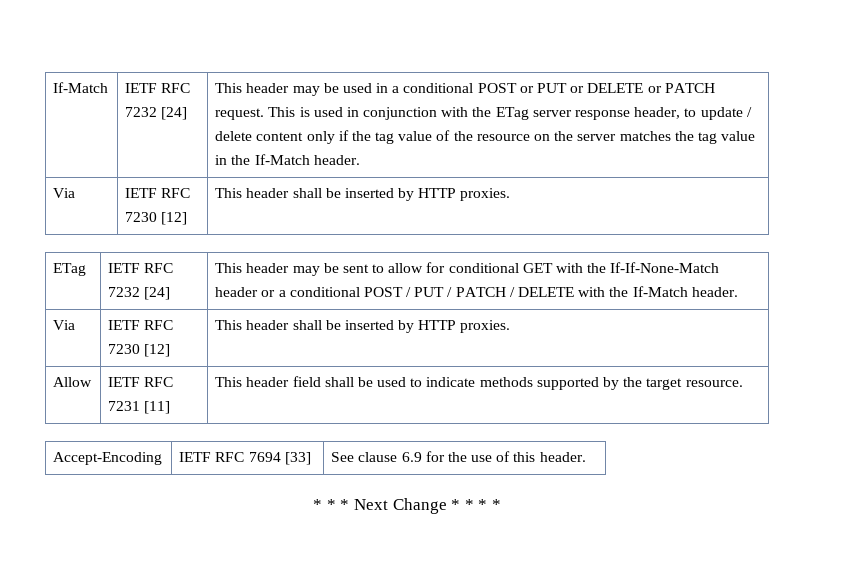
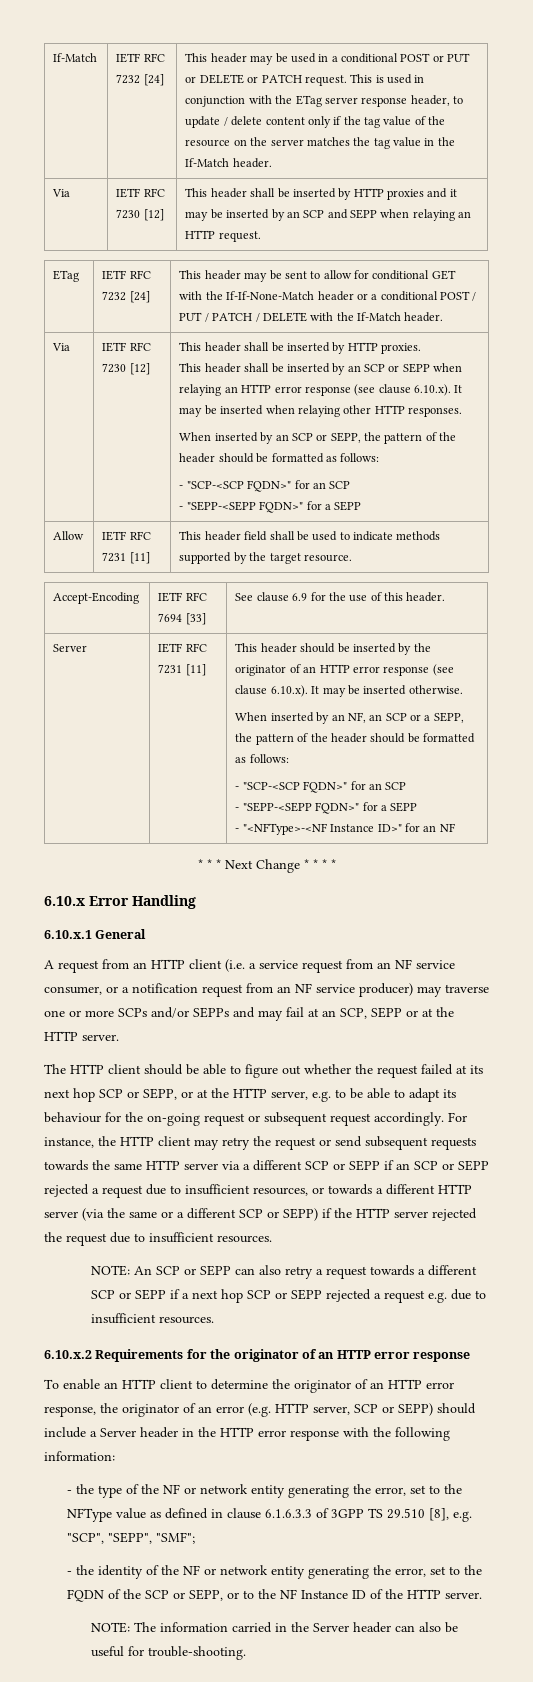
[460,188,511,201] proxies. -> [387,188,457,200] [185,209,472,221] [185,230,261,242] proxies and it may be inserted by an SCP and SEPP when relaying an HTTP request.
(511, 326) none -> [179,363,463,375] [179,384,463,396] [179,405,463,417] [179,432,457,444] [179,453,380,463] [179,480,351,492] [179,501,362,513] // This header shall be inserted by an SCP or SEPP when relaying an HTTP error response (see clause 6.10.x). It may be inserted when relaying other HTTP responses. // When inserted by an SCP or SEPP, the pattern of the header should be formatted as follows: // - "SCP-<SCP FQDN>" for an SCP // - "SEPP-<SEPP FQDN>" for a SEPP
(586, 457) none -> [53,644,88,652] [158,643,207,653] [158,664,206,676] [235,643,431,655] [235,664,454,676] [235,685,463,697] [235,712,464,724] [235,733,476,745] [235,754,289,763] [235,781,407,793] [235,802,418,814] [235,823,455,835] // Server | IETF RFC 7231 [11] | This header should be inserted by the originator of an HTTP error response (see clause 6.10.x). It may be inserted otherwise. // When inserted by an NF, an SCP or a SEPP, the pattern of the header should be formatted as follows: // - "SCP-<SCP FQDN>" for an SCP // - "SEPP-<SEPP FQDN>" for a SEPP // - "<NFType>-<NF Instance ID>" for an NF
(501, 504) none -> [44,895,196,909] [44,929,147,939] [44,959,455,973] [44,983,489,997] [44,1007,454,1021] [44,1031,119,1041] [44,1064,483,1078] [44,1088,456,1102] [44,1112,467,1126] [44,1136,476,1150] [44,1160,489,1171] [44,1184,472,1198] [44,1208,477,1221] [44,1232,272,1246] [90,1265,477,1279] [90,1289,486,1303] [90,1313,214,1324] [44,1349,471,1362] [44,1379,454,1393] [44,1403,476,1417] [44,1427,450,1441] [44,1451,115,1461] [67,1484,463,1498] [67,1508,473,1522] [67,1532,196,1544] [67,1565,483,1579] [67,1589,483,1602] [90,1622,458,1633] [90,1646,246,1660] // 6.10.x Error Handling // 6.10.x.1 General // A request from an HTTP client (i.e. a service request from an NF service consumer, or a notification request from an NF service producer) may traverse one or more SCPs and/or SEPPs and may fail at an SCP, SEPP or at the HTTP server. // The HTTP client should be able to figure out whether the request failed at its next hop SCP or SEPP, or at the HTTP server, e.g. to be able to adapt its behaviour for the on-going request or subsequent request accordingly. For instance, the HTTP client may retry the request or send subsequent requests towards the same HTTP server via a different SCP or SEPP if an SCP or SEPP rejected a request due to insufficient resources, or towards a different HTTP server (via the same or a different SCP or SEPP) if the HTTP server rejected the request due to insufficient resources. // NOTE: An SCP or SEPP can also retry a request towards a different SCP or SEPP if a next hop SCP or SEPP rejected a request e.g. due to insufficient resources. // 6.10.x.2 Requirements for the originator of an HTTP error response // To enable an HTTP client to determine the originator of an HTTP error response, the originator of an error (e.g. HTTP server, SCP or SEPP) should include a Server header in the HTTP error response with the following information: // - the type of the NF or network entity generating the error, set to the NFType value as defined in clause 6.1.6.3.3 of 3GPP TS 29.510 [8], e.g. "SCP", "SEPP", "SMF"; // - the identity of the NF or network entity generating the error, set to the FQDN of the SCP or SEPP, or to the NF Instance ID of the HTTP server. // NOTE: The information carried in the Server header can also be useful for trouble-shooting.

